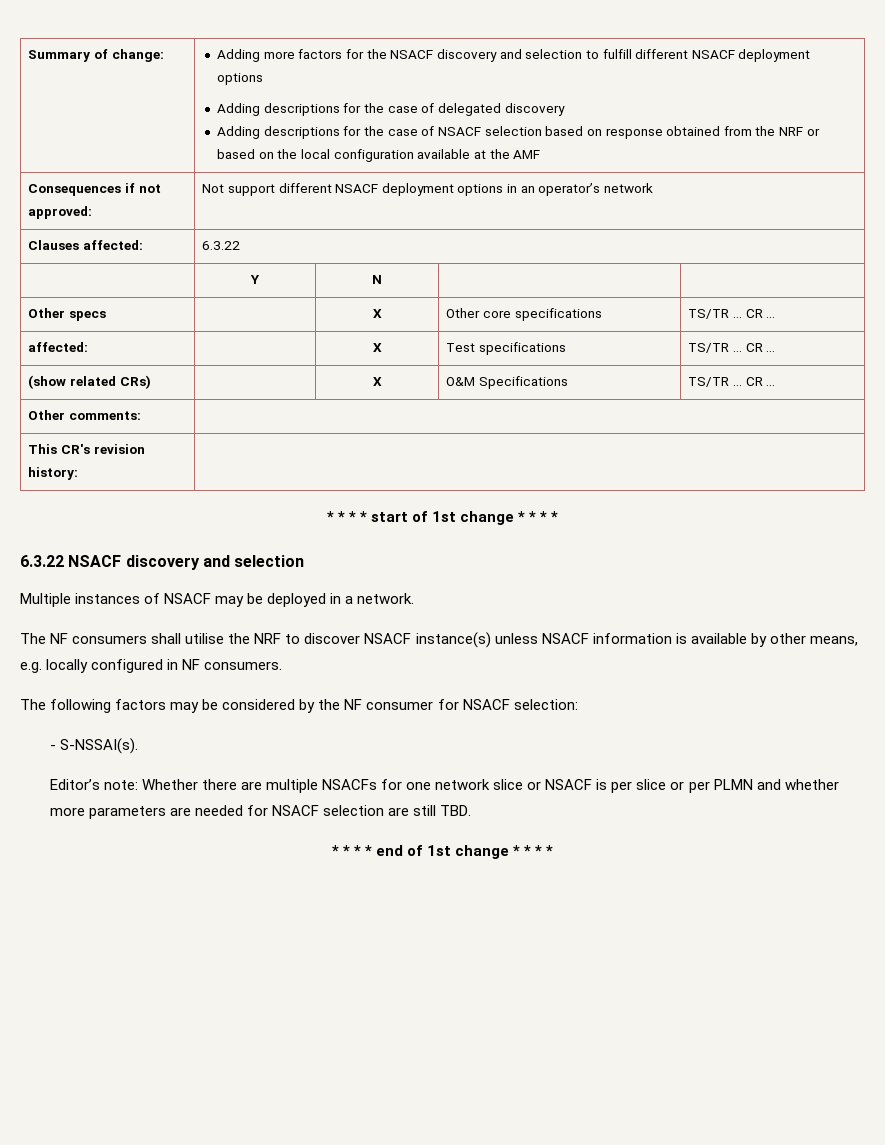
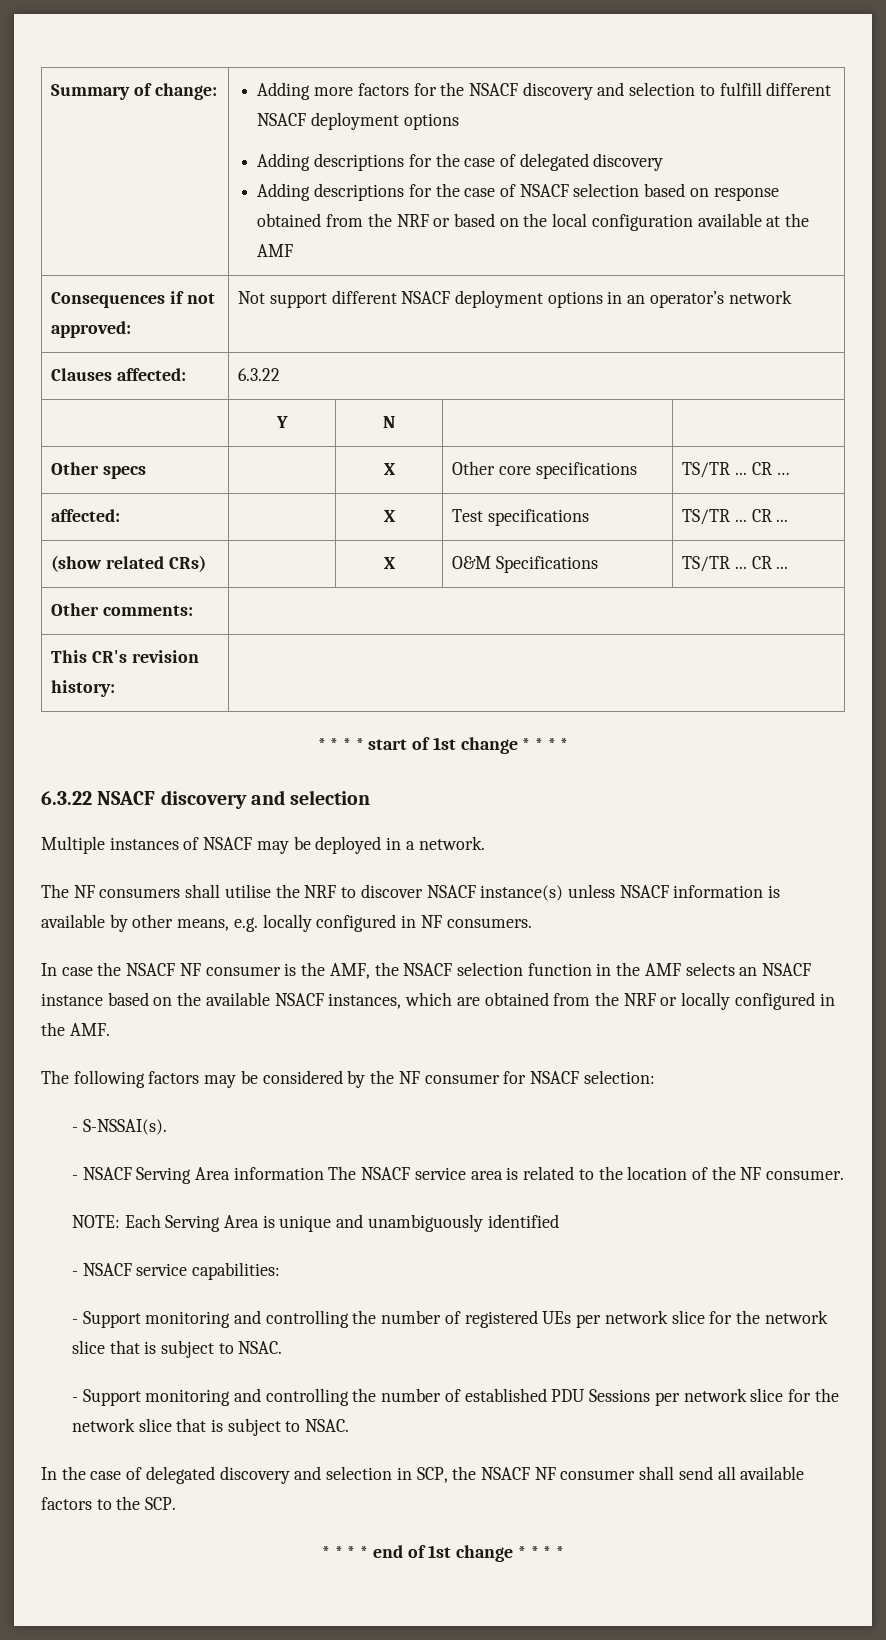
(283, 665) none -> [41,962,812,979] [41,992,835,1010] [41,1022,110,1036] // In case the NSACF NF consumer is the AMF, the NSACF selection function in the AMF selects an NSACF instance based on the available NSACF instances, which are obtained from the NRF or locally configured in the AMF.
[49,779,839,793] [49,805,472,819] Editor’s note: Whether there are multiple NSACFs for one network slice or NSACF is per slice or per PLMN and whether more parameters are needed for NSACF selection are still TBD. -> [71,1166,845,1184] [71,1214,559,1232] [71,1262,281,1280] [71,1310,828,1328] [71,1340,283,1358] [71,1388,839,1406] [71,1418,350,1436] [41,1466,805,1484] [41,1496,177,1510] - NSACF Serving Area information The NSACF service area is related to the location of the NF consumer. // NOTE: Each Serving Area is unique and unambiguously identified // - NSACF service capabilities: // - Support monitoring and controlling the number of registered UEs per network slice for the network slice that is subject to NSAC. // - Support monitoring and controlling the number of established PDU Sessions per network slice for the network slice that is subject to NSAC. // In the case of delegated discovery and selection in SCP, the NSACF NF consumer shall send all available factors to the SCP.

